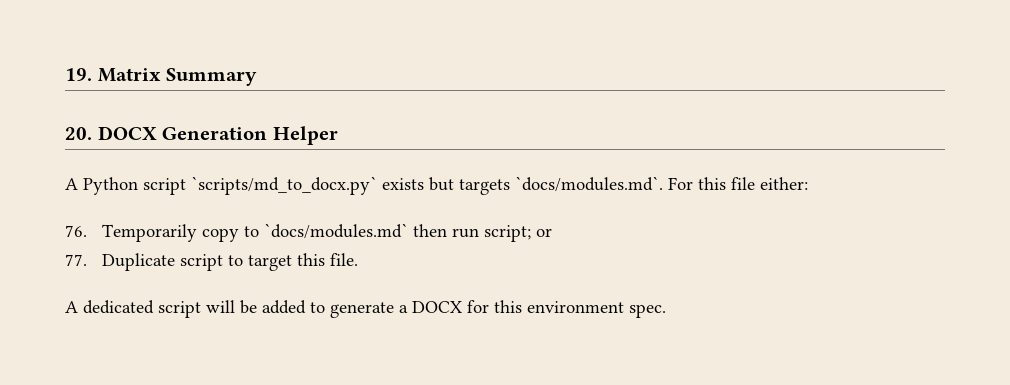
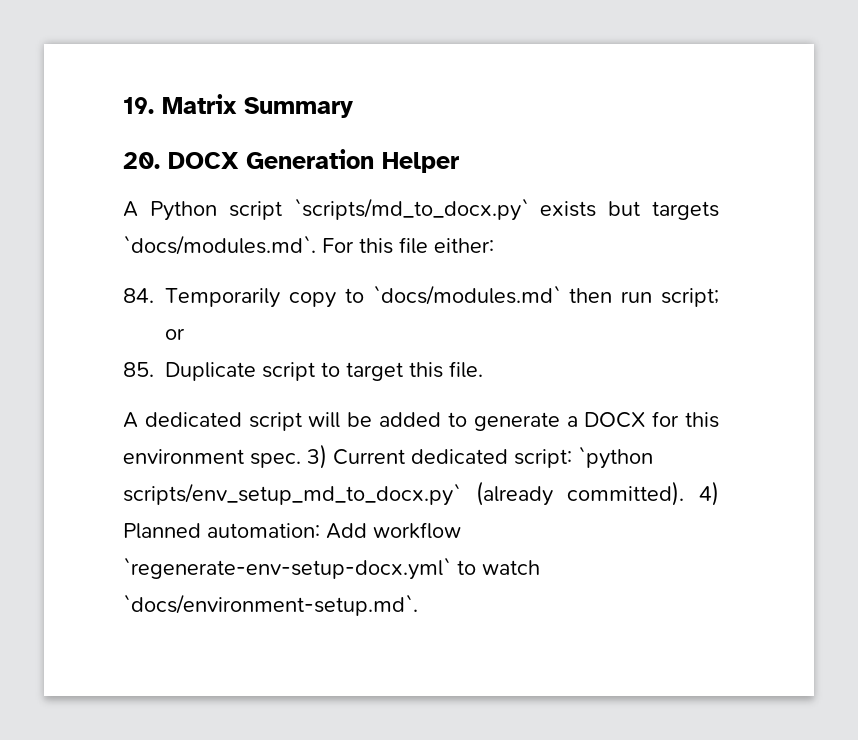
[65,225,87,237] 76. -> [123,288,154,303] 84.
[65,254,87,266] 77. -> [123,362,154,377] 85.
(666, 311) none -> [307,444,653,469] [123,481,719,506] [123,522,461,539] [123,557,540,580] [123,594,418,616] 3) Current dedicated script: `python scripts/env_setup_md_to_docx.py` (already committed). 4) Planned automation: Add workflow `regenerate-env-setup-docx.yml` to watch `docs/environment-setup.md`.

